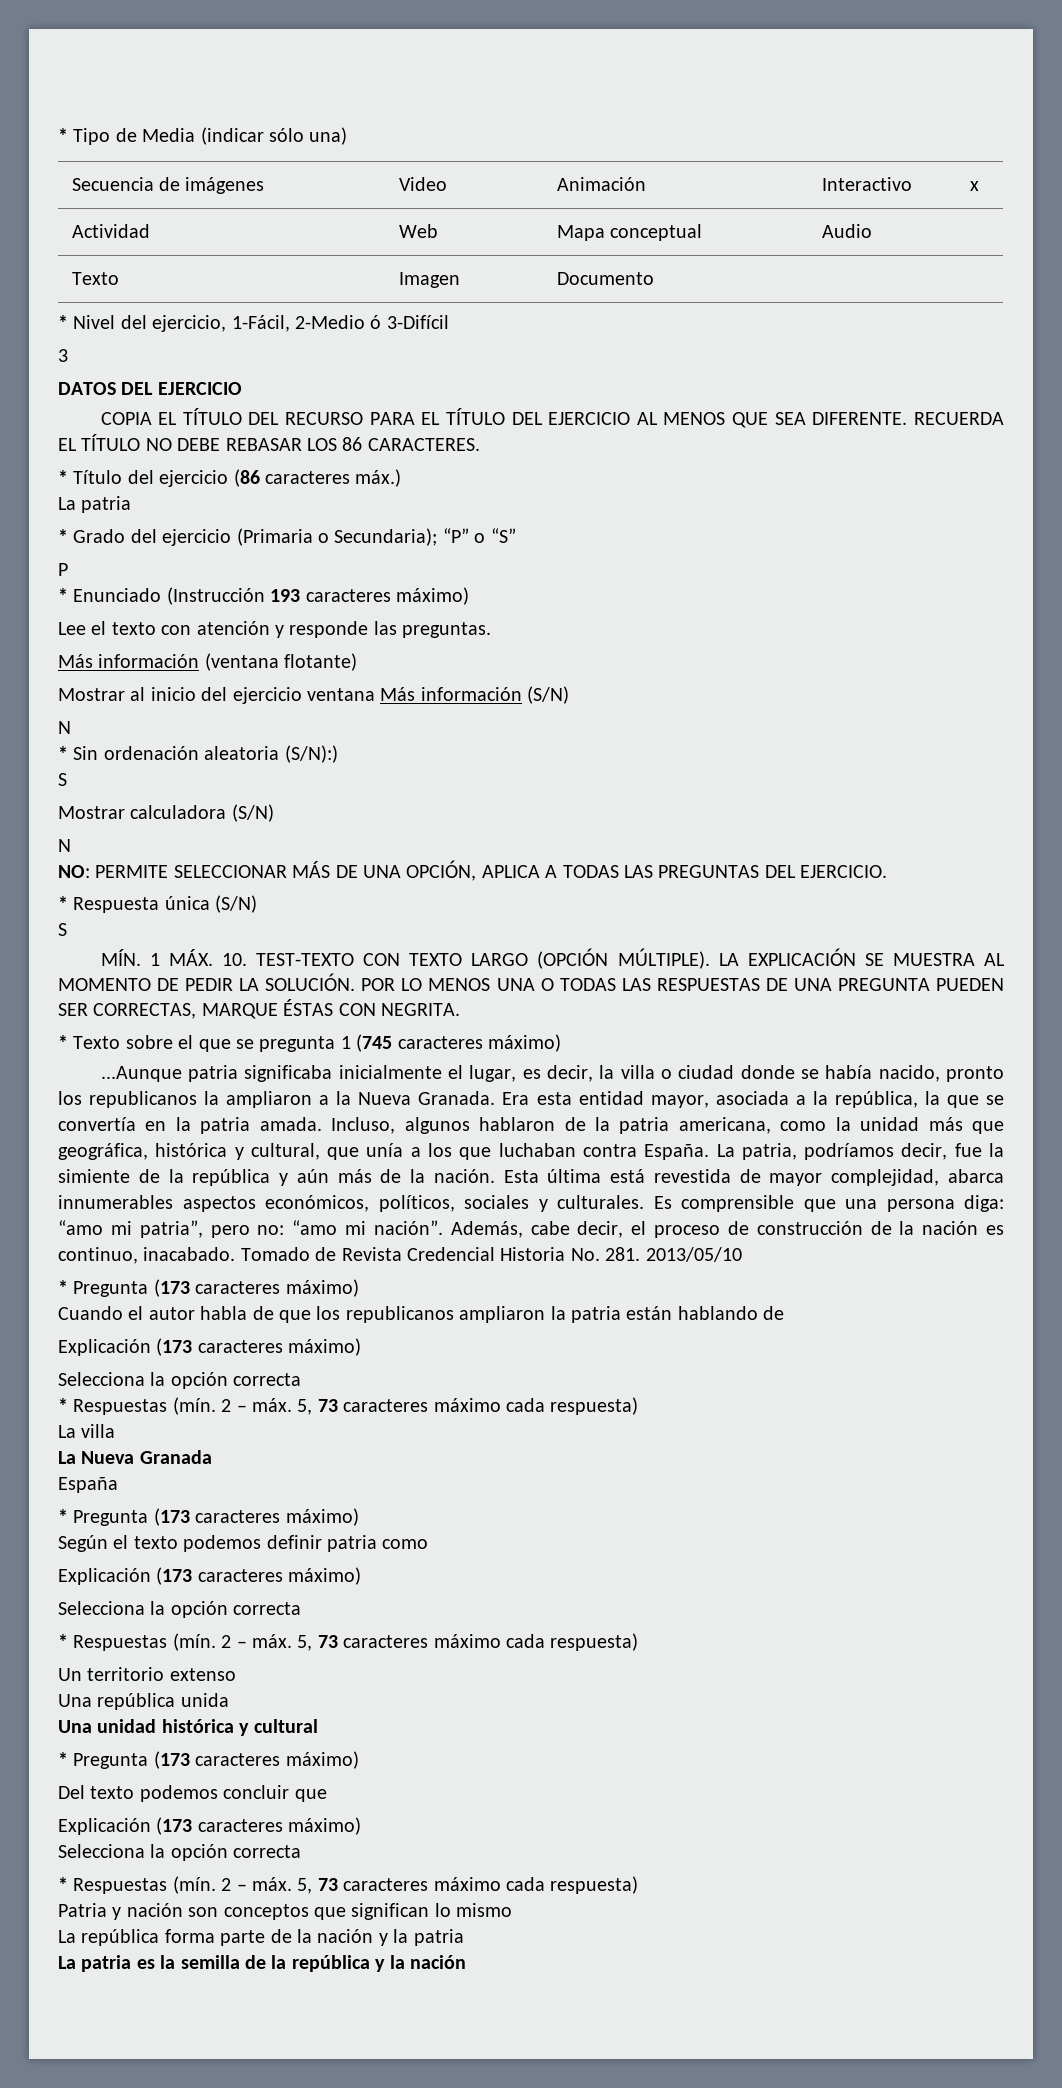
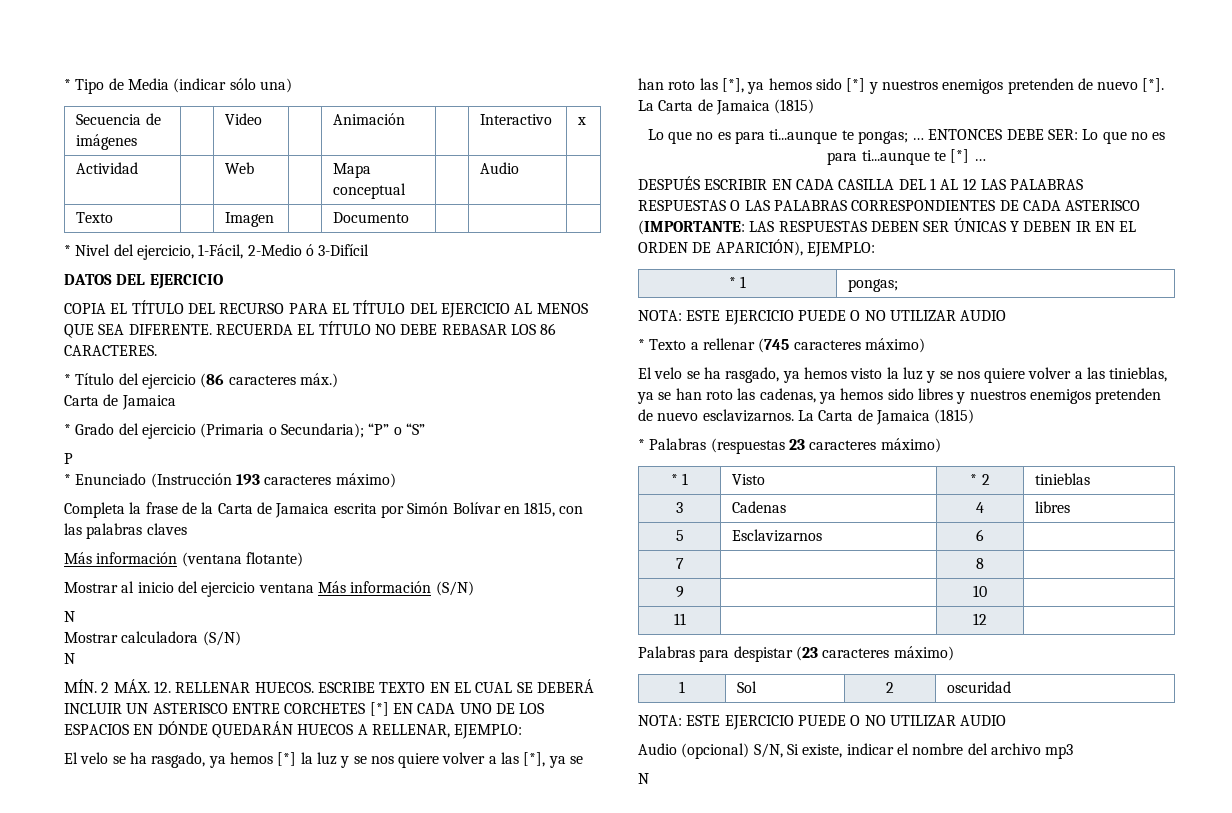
[58,349,68,362] // 3 -> (370, 250) none
[58,496,132,513] La patria -> [64,394,176,410] Carta de Jamaica
[58,621,492,638] Lee el texto con atención y responde las preguntas. -> [64,502,584,518] [64,523,187,539] Completa la frase de la Carta de Jamaica escrita por Simón Bolívar en 1815, con las palabras claves
[58,745,338,763] [58,773,67,786] [58,804,274,822] [58,839,71,852] [58,860,888,881] [58,895,258,913] [58,923,67,936] [100,948,1005,969] [58,973,1004,991] [58,999,460,1019] [58,1034,561,1052] [100,1065,1004,1082] [58,1091,1004,1108] [58,1117,1004,1134] [58,1143,1004,1160] [58,1169,1004,1186] [58,1195,1004,1212] [58,1220,1005,1238] [58,1247,742,1264] [58,1279,359,1297] [58,1306,785,1323] [58,1338,362,1356] [58,1372,302,1389] [58,1397,639,1415] [58,1424,116,1438] [58,1450,212,1464] [58,1477,118,1493] [58,1508,359,1526] [58,1535,429,1552] [58,1567,362,1585] [58,1601,302,1618] [58,1633,639,1651] [58,1667,236,1681] [58,1693,229,1710] [58,1719,318,1736] [58,1751,359,1769] [58,1785,327,1802] [58,1817,362,1835] [58,1844,302,1861] [58,1876,639,1894] [58,1903,513,1920] [58,1929,464,1946] [58,1955,466,1972] * Sin ordenación aleatoria (S/N):) // S // Mostrar calculadora (S/N) // N // NO: PERMITE SELECCIONAR MÁS DE UNA OPCIÓN, APLICA A TODAS LAS PREGUNTAS DEL EJERCICIO. // * Respuesta única (S/N) // S // MÍN. 1 MÁX. 10. TEST-TEXTO CON TEXTO LARGO (OPCIÓN MÚLTIPLE). LA EXPLICACIÓN SE MUESTRA AL MOMENTO DE PEDIR LA SOLUCIÓN. POR LO MENOS UNA O TODAS LAS RESPUESTAS DE UNA PREGUNTA PUEDEN SER CORRECTAS, MARQUE ÉSTAS CON NEGRITA. // * Texto sobre el que se pregunta 1 (745 caracteres máximo) // ...Aunque patria significaba inicialmente el lugar, es decir, la villa o ciudad donde se había nacido, pronto los republicanos la ampliaron a la Nueva Granada. Era esta entidad mayor, asociada a la república, la que se convertía en la patria amada. Incluso, algunos hablaron de la patria americana, como la unidad más que geográfica, histórica y cultural, que unía a los que luchaban contra España. La patria, podríamos decir, fue la simiente de la república y aún más de la nación. Esta última está revestida de mayor complejidad, abarca innumerables aspectos económicos, políticos, sociales y culturales. Es comprensible que una persona diga: “amo mi patria”, pero no: “amo mi nación”. Además, cabe decir, el proceso de construcción de la nación es continuo, inacabado. Tomado de Revista Credencial Historia No. 281. 2013/05/10 // * Pregunta (173 caracteres máximo) // Cuando el autor habla de que los republicanos ampliaron la patria están hablando de // Explicación (173 caracteres máximo) // Selecciona la opción correcta // * Respuestas (mín. 2 – máx. 5, 73 caracteres máximo cada respuesta) // La villa // La Nueva Granada // España // * Pregunta (173 caracteres máximo) // Según el texto podemos definir patria como // Explicación (173 caracteres máximo) // Selecciona la opción correcta // * Respuestas (mín. 2 – máx. 5, 73 caracteres máximo cada respuesta) // Un territorio extenso // Una república unida // Una unidad histórica y cultural // * Pregunta (173 caracteres máximo) // Del texto podemos concluir que // Explicación (173 caracteres máximo) // Selecciona la opción correcta // * Respuestas (mín. 2 – máx. 5, 73 caracteres máximo cada respuesta) // Patria y nación son conceptos que significan lo mismo // La república forma parte de la nación y la patria // La patria es la semilla de la república y la nación -> [64,631,241,646] [64,653,75,664] [64,679,594,693] [64,702,545,716] [64,721,523,739] [64,752,584,768] [638,78,1165,94] [638,99,815,115] [647,129,1166,144] [827,149,986,165] [638,176,1084,190] [638,200,1141,211] [638,218,1137,235] [638,239,875,257] [728,276,747,288] [848,279,899,292] [638,310,1007,325] [638,338,925,353] [638,367,1168,383] [637,388,1162,404] [638,409,975,425] [638,438,941,454] [670,473,689,485] [732,474,766,485] [970,474,990,485] [1035,473,1091,485] [676,502,683,513] [732,501,787,513] [976,502,984,513] [1035,501,1071,513] [675,530,684,541] [732,529,823,542] [976,529,984,541] [675,558,684,569] [976,558,984,569] [675,586,684,598] [973,585,987,597] [673,613,686,625] [973,613,987,625] [638,646,954,662] [679,681,685,693] [737,681,758,693] [886,682,894,693] [947,681,1012,693] [638,715,1007,730] [638,743,1074,759] [638,773,649,784] Mostrar calculadora (S/N) // N // MÍN. 2 MÁX. 12. RELLENAR HUECOS. ESCRIBE TEXTO EN EL CUAL SE DEBERÁ INCLUIR UN ASTERISCO ENTRE CORCHETES [*] EN CADA UNO DE LOS ESPACIOS EN DÓNDE QUEDARÁN HUECOS A RELLENAR, EJEMPLO: // El velo se ha rasgado, ya hemos [*] la luz y se nos quiere volver a las [*], ya se han roto las [*], ya hemos sido [*] y nuestros enemigos pretenden de nuevo [*]. La Carta de Jamaica (1815) // Lo que no es para ti...aunque te pongas; … ENTONCES DEBE SER: Lo que no es para ti...aunque te [*] … // DESPUÉS ESCRIBIR EN CADA CASILLA DEL 1 AL 12 LAS PALABRAS RESPUESTAS O LAS PALABRAS CORRESPONDIENTES DE CADA ASTERISCO (IMPORTANTE: LAS RESPUESTAS DEBEN SER ÚNICAS Y DEBEN IR EN EL ORDEN DE APARICIÓN), EJEMPLO: // * 1 | pongas; // NOTA: ESTE EJERCICIO PUEDE O NO UTILIZAR AUDIO // * Texto a rellenar (745 caracteres máximo) // El velo se ha rasgado, ya hemos visto la luz y se nos quiere volver a las tinieblas, ya se han roto las cadenas, ya hemos sido libres y nuestros enemigos pretenden de nuevo esclavizarnos. La Carta de Jamaica (1815) // * Palabras (respuestas 23 caracteres máximo) // * 1 | Visto | * 2 | tinieblas // 3 | Cadenas | 4 | libres // 5 | Esclavizarnos | 6 | // 7 | | 8 | // 9 | | 10 | // 11 | | 12 | // Palabras para despistar (23 caracteres máximo) // 1 | Sol | 2 | oscuridad // NOTA: ESTE EJERCICIO PUEDE O NO UTILIZAR AUDIO // Audio (opcional) S/N, Si existe, indicar el nombre del archivo mp3 // N

